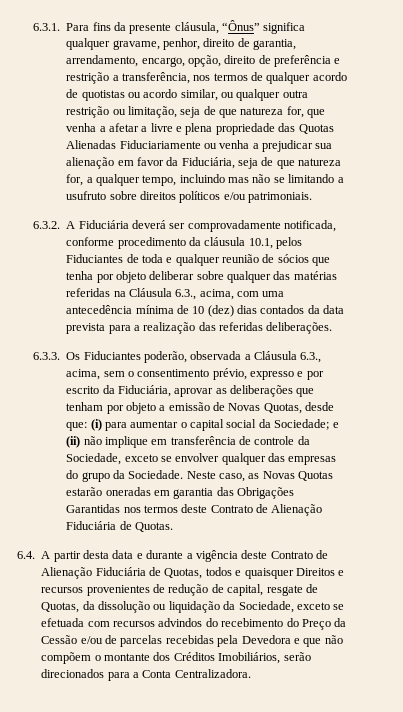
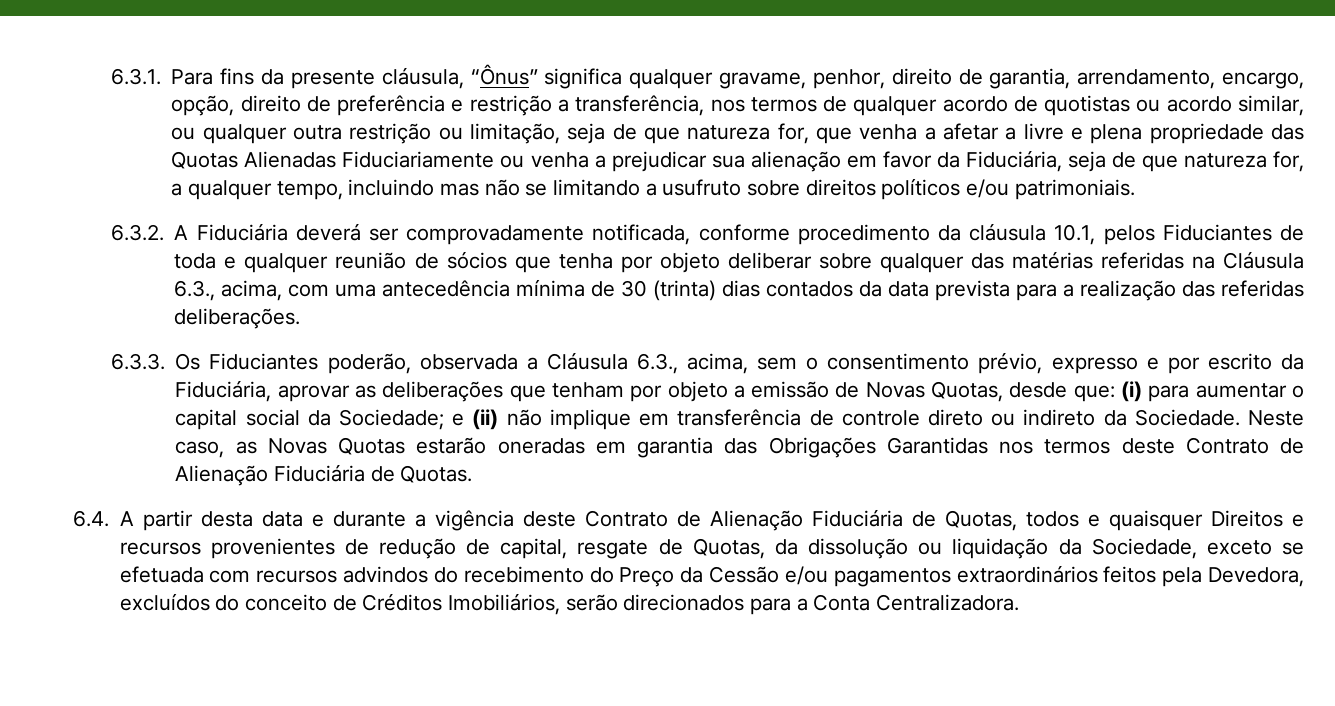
[192,305,234,317] 10 (dez) -> [621,280,717,301] 30 (trinta)
[297,436,310,445] [66,453,337,465] [66,470,110,482] da Sociedade, exceto se envolver qualquer das empresas do grupo -> [927,409,1096,426] direto ou indireto
[105,635,343,647] [41,652,171,664] de parcelas recebidas pela Devedora e que não compõem o montante dos -> [833,565,1304,587] [119,593,357,611] pagamentos extraordinários feitos pela Devedora, excluídos do conceito de

